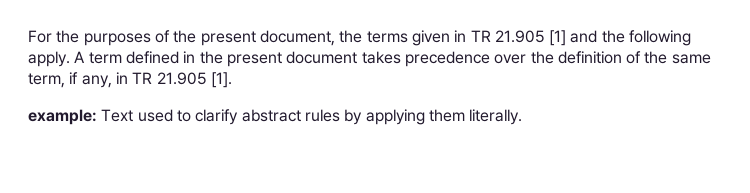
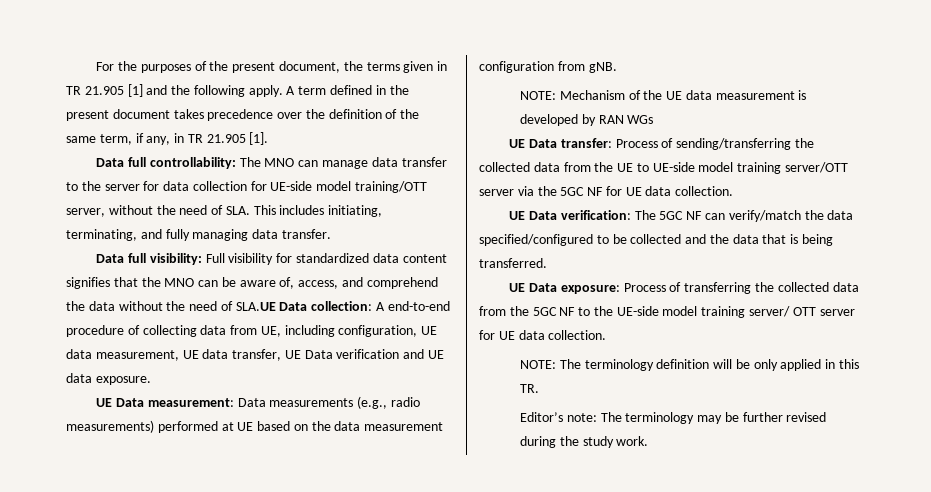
[28,109,523,125] example: Text used to clarify abstract rules by applying them literally. -> [96,157,447,169] [66,181,428,193] [66,205,383,217] [66,229,331,241] [96,253,447,265] [66,277,438,289] [66,301,450,311] [66,325,438,337] [66,349,445,361] [66,373,151,385] [96,396,420,409] [66,420,444,433] [479,61,617,73] [519,90,807,100] [519,114,654,126] [509,138,814,150] [479,162,849,174] [479,186,734,196] [509,210,854,222] [479,234,834,246] [479,258,547,268] [509,282,859,294] [479,306,855,318] [479,330,607,340] [519,359,859,371] [519,384,539,393] [519,412,827,424] [519,436,649,448] Data full controllability: The MNO can manage data transfer to the server for data collection for UE-side model training/OTT server, without the need of SLA. This includes initiating, terminating, and fully managing data transfer. // Data full visibility: Full visibility for standardized data content signifies that the MNO can be aware of, access, and comprehend the data without the need of SLA.UE Data collection: A end-to-end procedure of collecting data from UE, including configuration, UE data measurement, UE data transfer, UE Data verification and UE data exposure. // UE Data measurement: Data measurements (e.g., radio measurements) performed at UE based on the data measurement configuration from gNB. // NOTE: Mechanism of the UE data measurement is developed by RAN WGs // UE Data transfer: Process of sending/transferring the collected data from the UE to UE-side model training server/OTT server via the 5GC NF for UE data collection. // UE Data verification: The 5GC NF can verify/match the data specified/configured to be collected and the data that is being transferred. // UE Data exposure: Process of transferring the collected data from the 5GC NF to the UE-side model training server/ OTT server for UE data collection. // NOTE: The terminology definition will be only applied in this TR. // Editor’s note: The terminology may be further revised during the study work.

